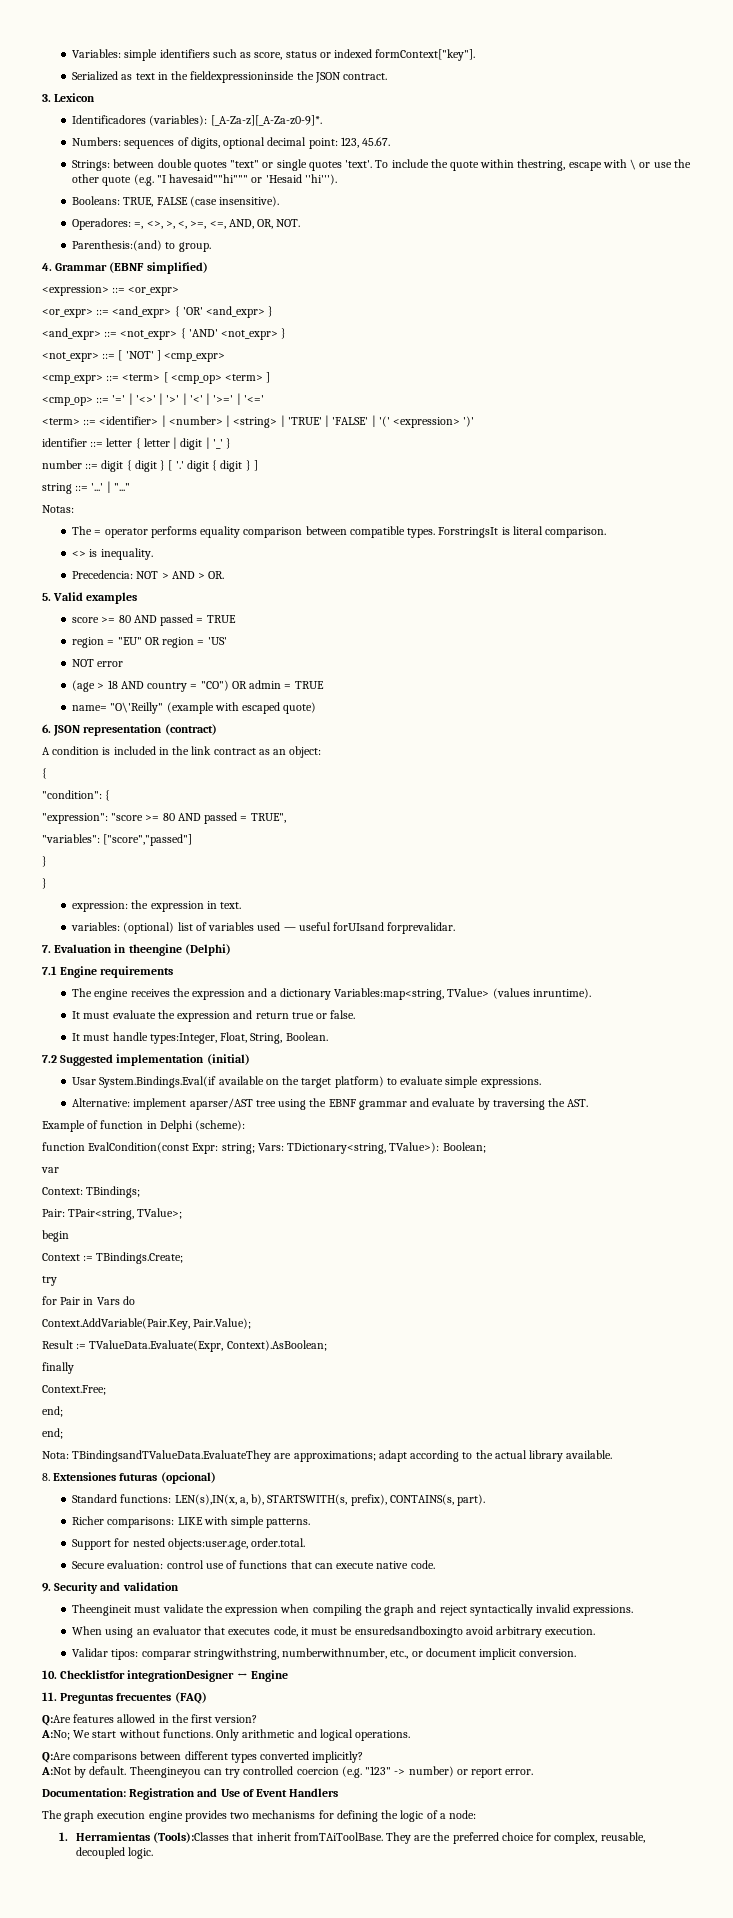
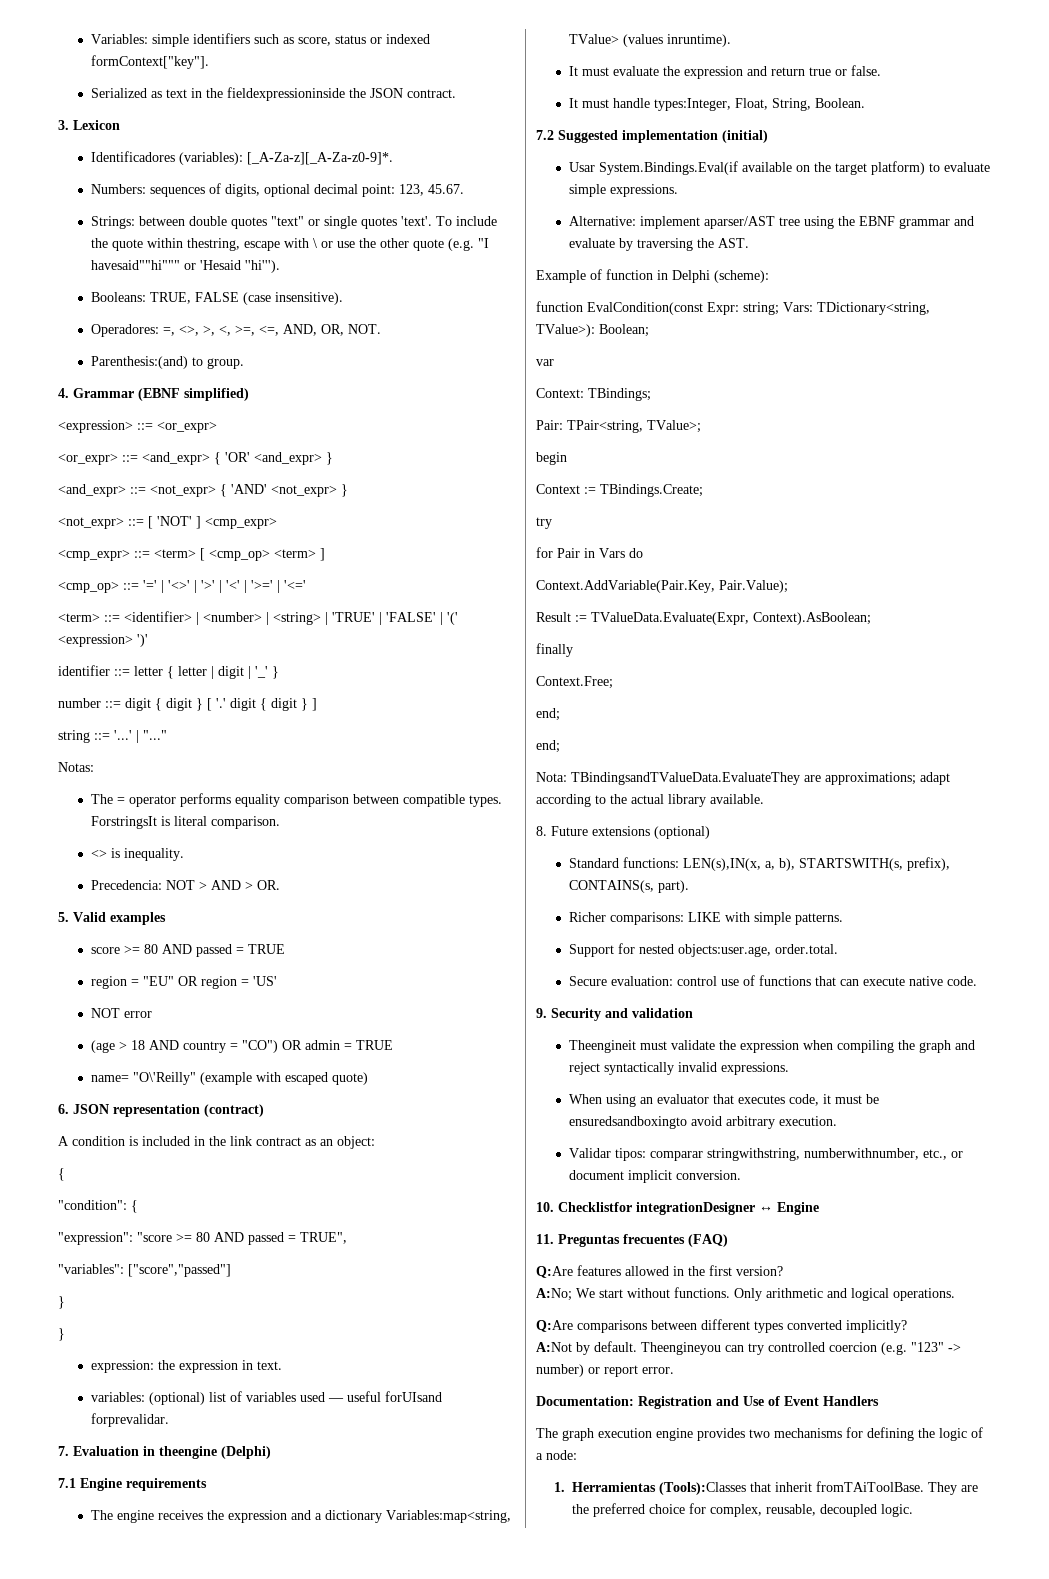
[53,1472,216,1484] Extensiones futuras (opcional) -> [551,826,710,839] Future extensions (optional)

